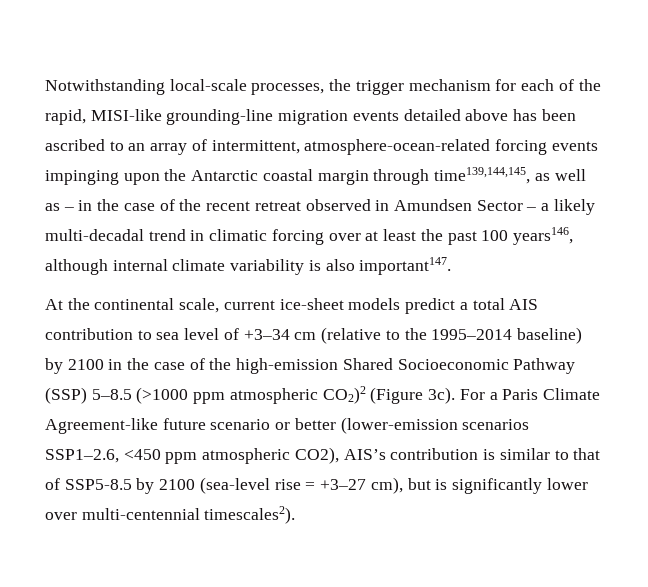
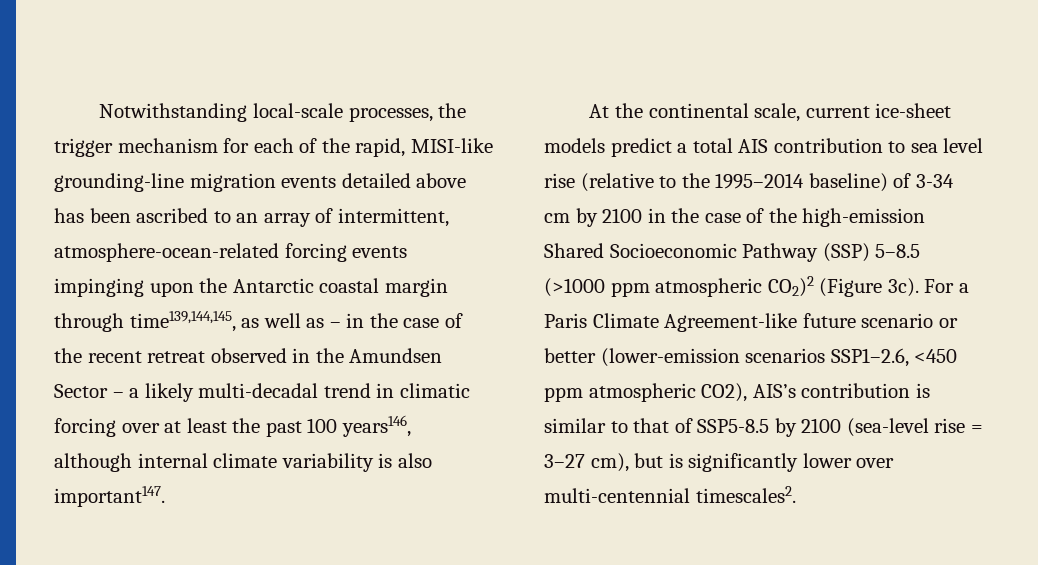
(390, 205) none -> [315,348,344,363] the
[223,328,317,340] of +3–34 cm -> [544,173,575,188] rise
(582, 335) none -> [893,173,954,188] [544,213,570,223] of 3-34 cm
[320,479,367,490] +3–27 -> [544,454,585,468] 3–27
[204,506,296,524] timescales2). -> [695,486,796,503] timescales2.

